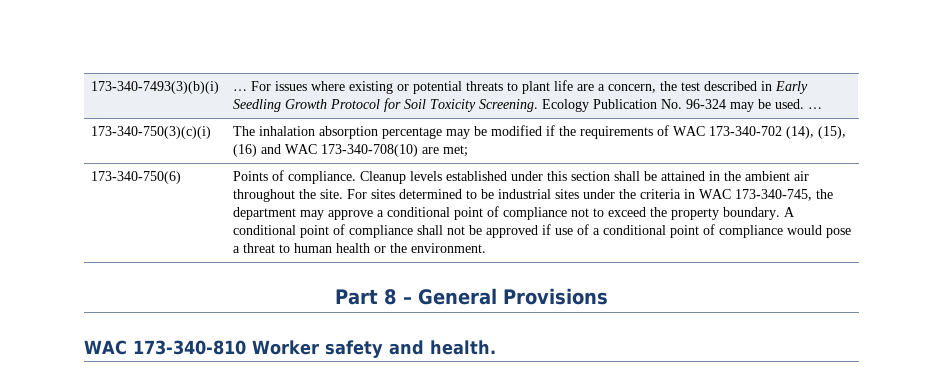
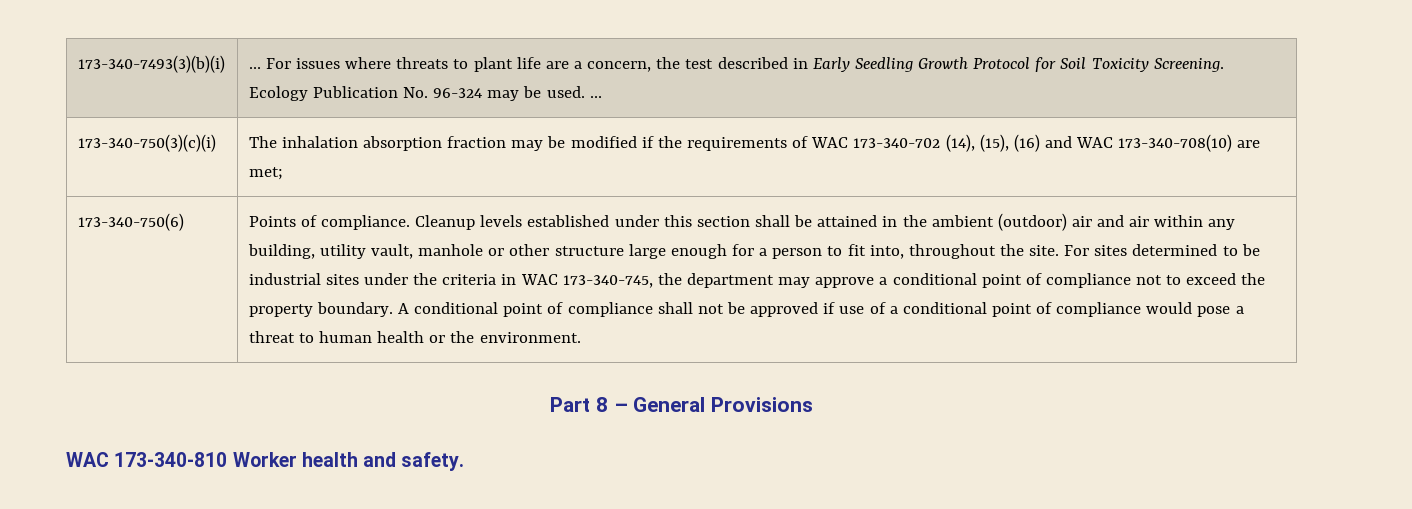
[348,81,462,94] existing or potential -> (392, 63) none
[381,127,442,139] percentage -> [447,136,507,148] fraction
[793,171,809,181] air -> [997,213,1236,231] [247,244,904,259] (outdoor) air and air within any building, utility vault, manhole or other structure large enough for a person to fit into,
[324,340,496,358] safety and health. -> [301,452,465,471] health and safety.

